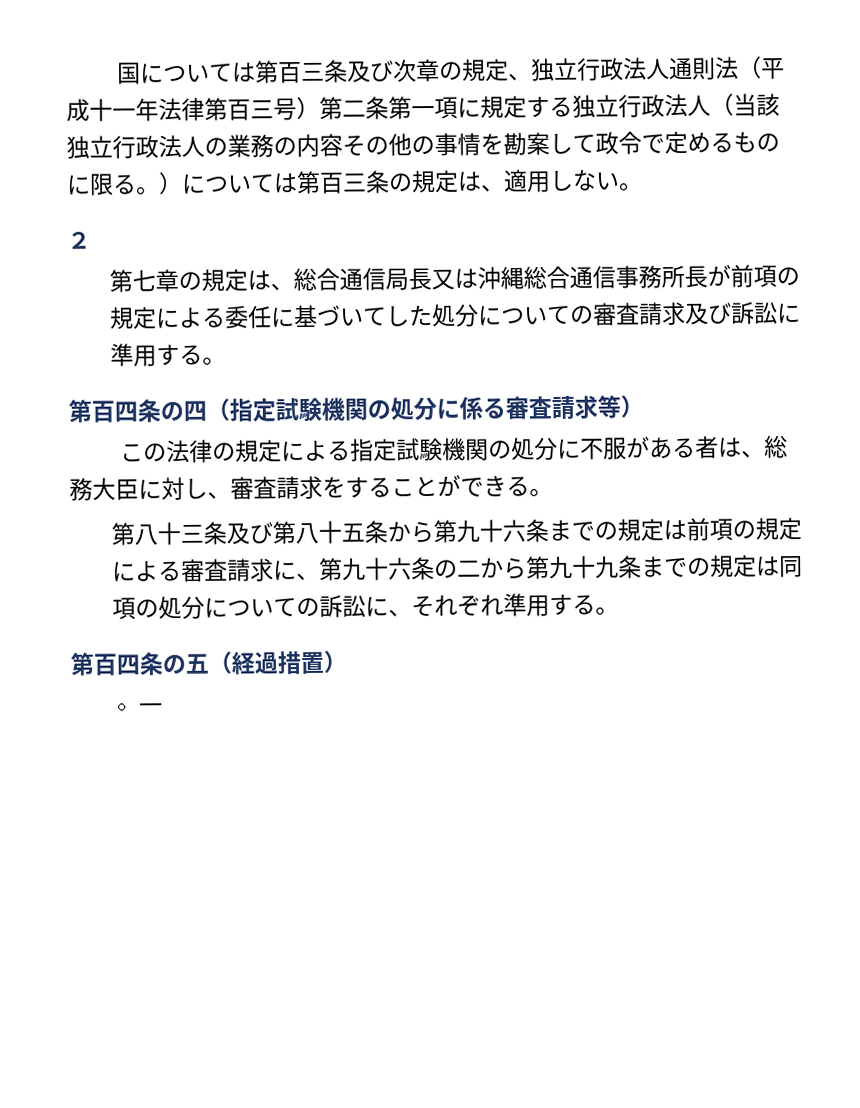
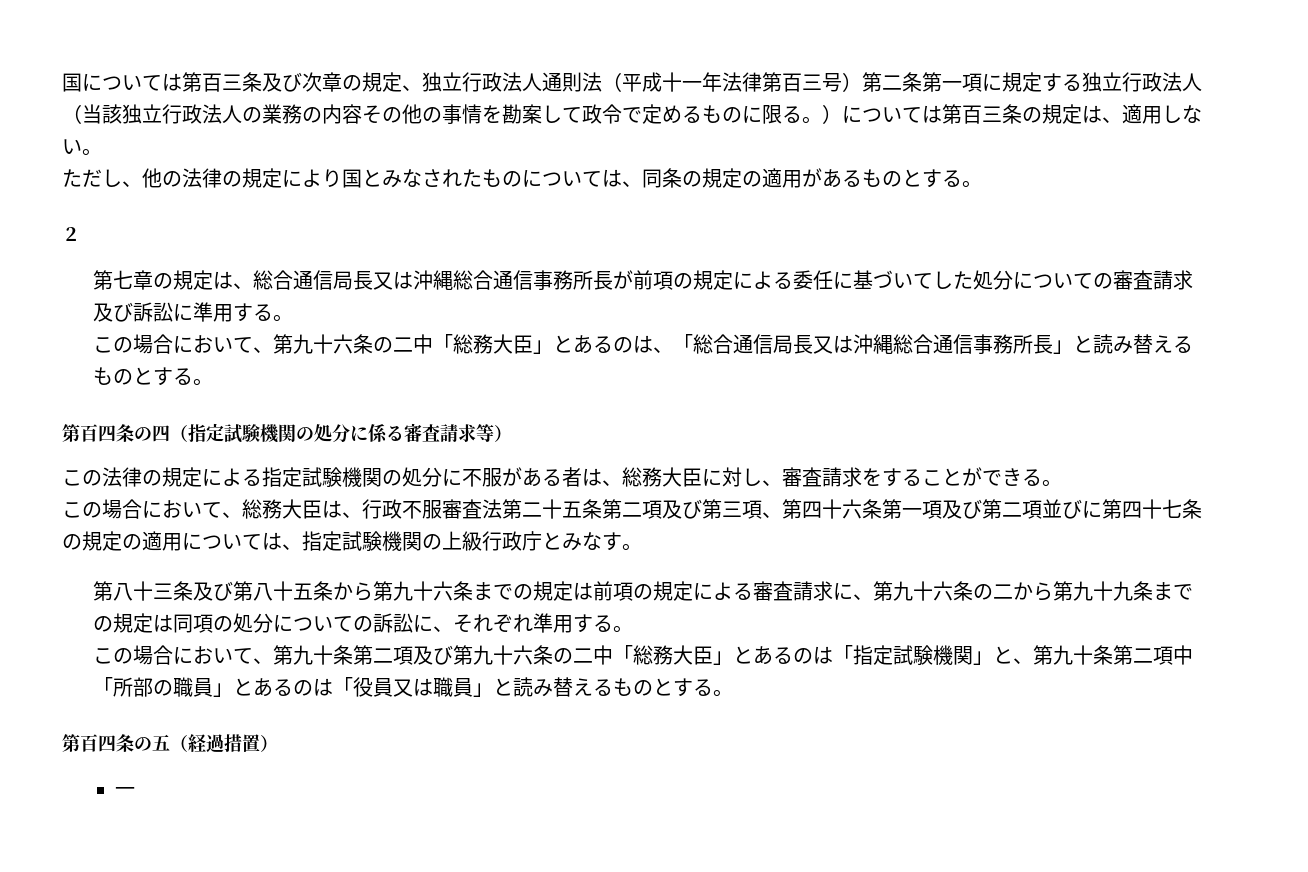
(643, 186) none -> [62,168,982,188] // ただし、他の法律の規定により国とみなされたものについては、同条の規定の適用があるものとする。
(227, 360) none -> [93,334,1194,354] [93,367,214,386] // この場合において、第九十六条の二中「総務大臣」とあるのは、「総合通信局長又は沖縄総合通信事務所長」と読み替えるものとする。
(553, 492) none -> [62,499,1202,519] [62,531,642,552] // この場合において、総務大臣は、行政不服審査法第二十五条第二項及び第三項、第四十六条第一項及び第二項並びに第四十七条の規定の適用については、指定試験機関の上級行政庁とみなす。
(620, 610) none -> [93,645,1194,666] [93,677,734,697] // この場合において、第九十条第二項及び第九十六条の二中「総務大臣」とあるのは「指定試験機関」と、第九十条第二項中「所部の職員」とあるのは「役員又は職員」と読み替えるものとする。

